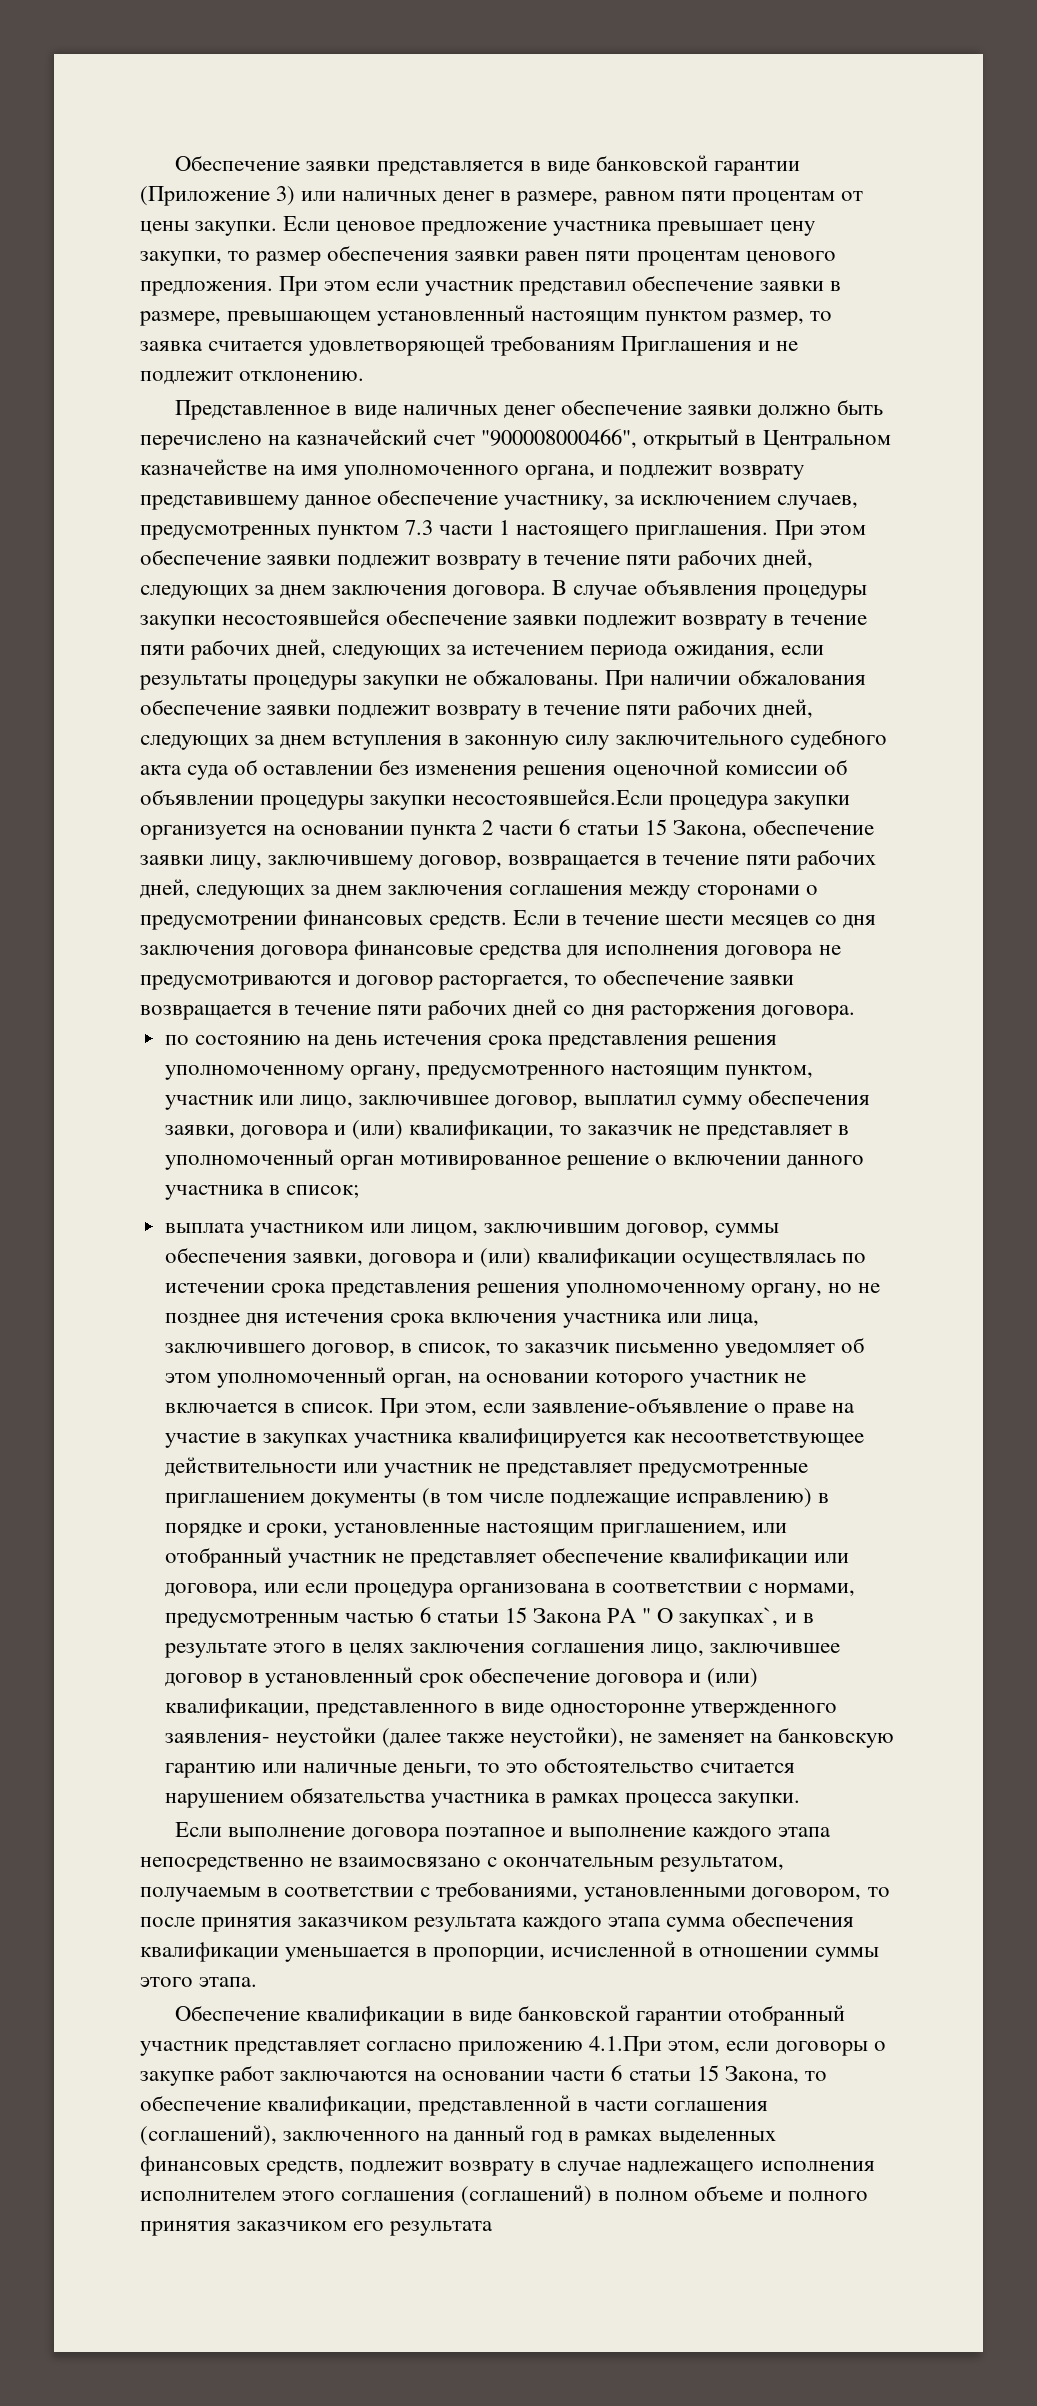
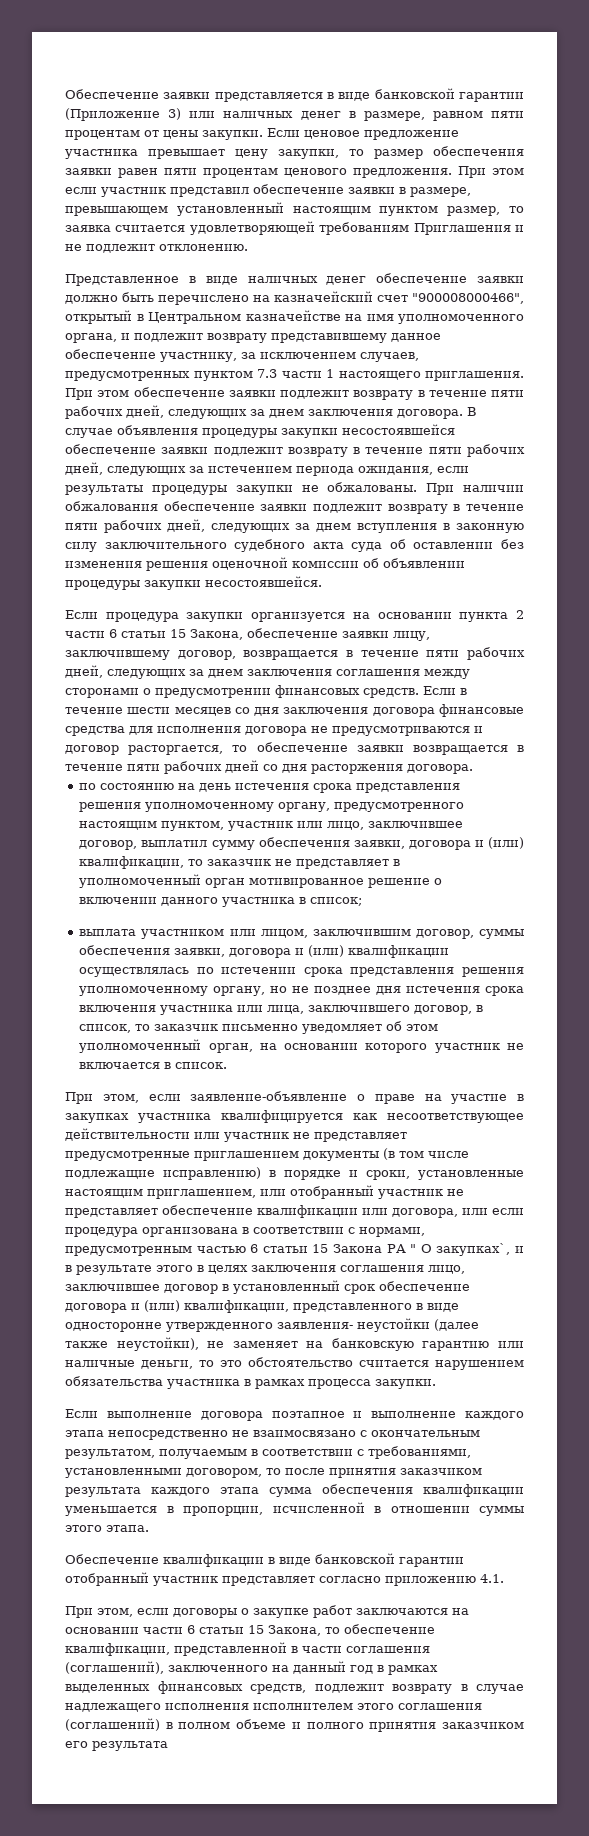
[452,789,664,805] несостоявшейся.Если -> [205,576,322,587] [65,610,98,619] несостоявшейся. // Если
(374, 1408) none -> (228, 1065) //
[589,2036,663,2056] 4.1.При -> [480,1574,504,1583] [65,1606,93,1618] 4.1. // При

